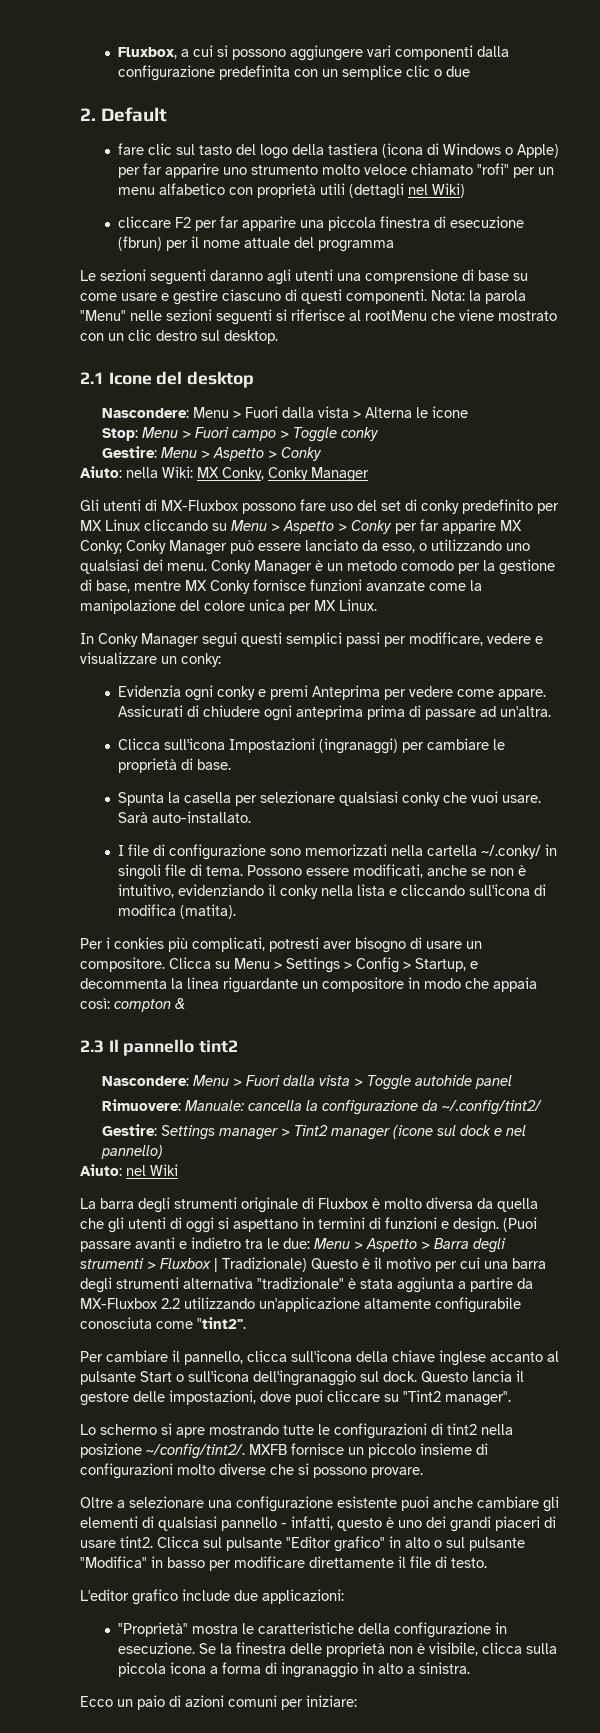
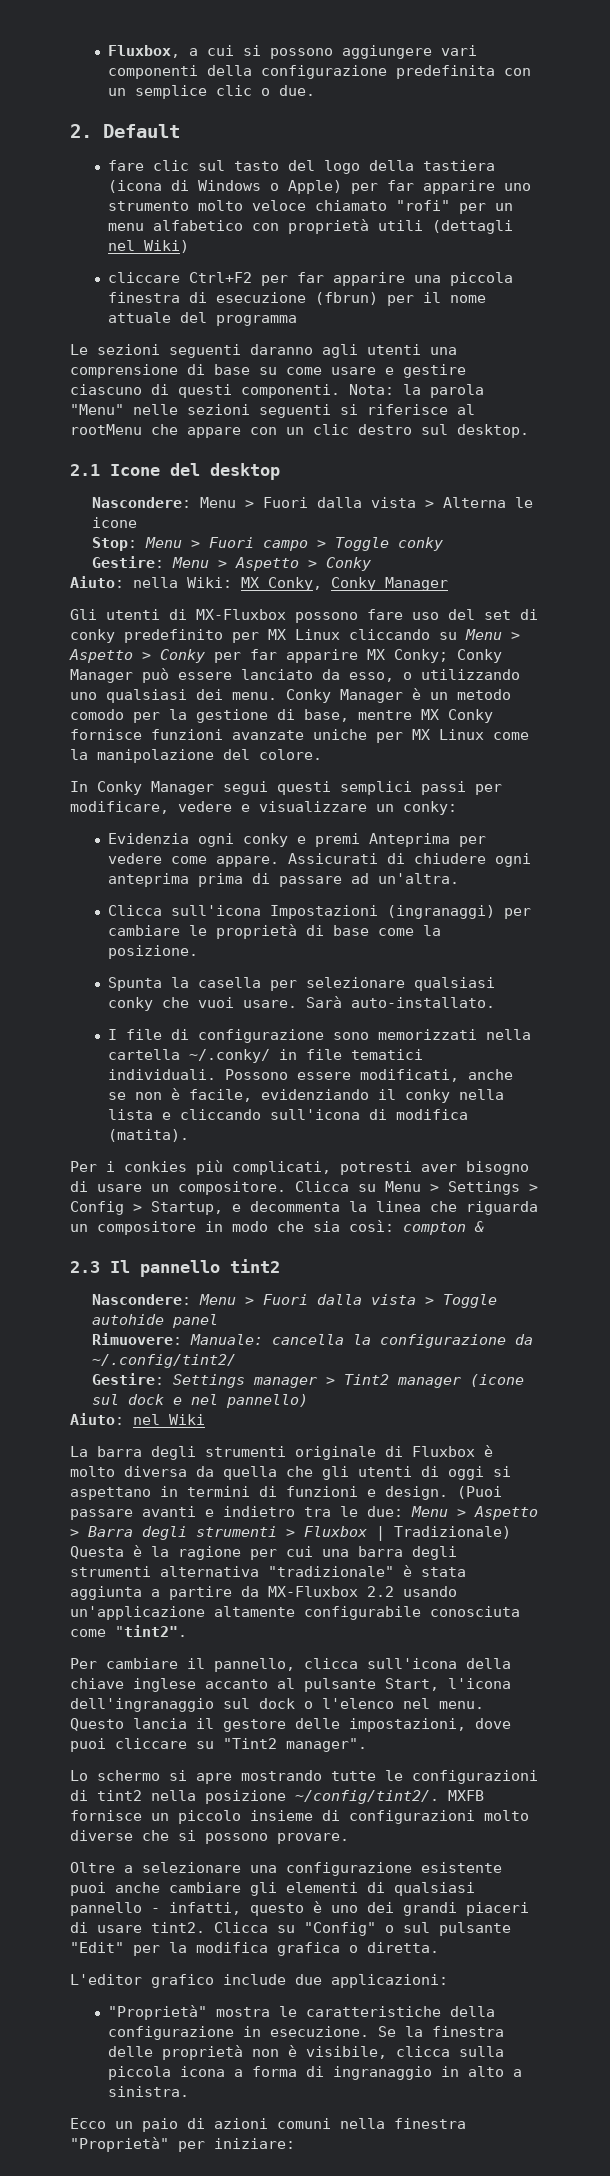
[476,46,509,57] dalla -> [207,65,253,76] della
[445,66,470,77] due -> [279,85,316,96] due.
[174,217,191,228] F2 -> [189,272,253,283] Ctrl+F2
[459,309,557,321] viene mostrato -> [187,427,241,438] appare
[429,580,482,591] [80,599,377,614] come la manipolazione del colore unica per MX Linux. -> [313,729,529,743] [70,749,322,763] uniche per MX Linux come la manipolazione del colore.
[196,759,231,770] base. -> [333,925,442,936] [108,945,199,959] base come la posizione.
[117,864,243,880] singoli file di tema. -> [306,1049,424,1060] [108,1069,217,1080] file tematici individuali.
[117,884,174,898] intuitivo, -> [189,1089,253,1102] facile,
[223,977,298,993] riguardante -> [430,1201,538,1215] che riguarda
[493,977,537,992] appaia -> [313,1221,340,1232] sia
[311,1257,431,1270] Questo è il motivo -> [70,1545,241,1560] Questa è la ragione
[184,1297,255,1309] utilizzando -> [403,1586,457,1597] usando
[140,1370,417,1386] Start o sull'icona dell'ingranaggio sul dock. -> [385,1678,511,1691] [70,1698,484,1712] Start, l'icona dell'ingranaggio sul dock o l'elenco nel menu.
[203,1536,525,1552] [80,1556,487,1571] sul pulsante "Editor grafico" in alto o sul pulsante "Modifica" in basso per modificare direttamente il file di testo. -> [277,1922,511,1936] [70,1942,439,1956] su "Config" o sul pulsante "Edit" per la modifica grafica o diretta.
(277, 1701) none -> [340,2118,466,2129] [70,2137,169,2152] nella finestra "Proprietà"

